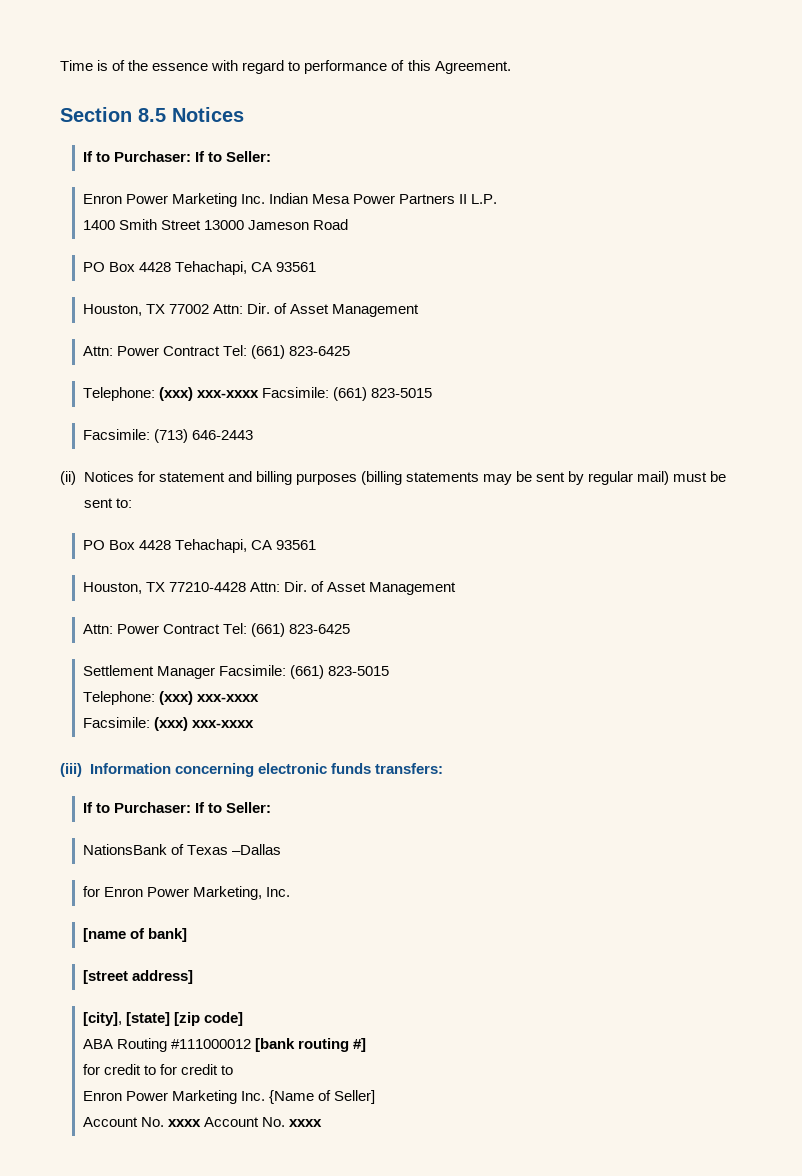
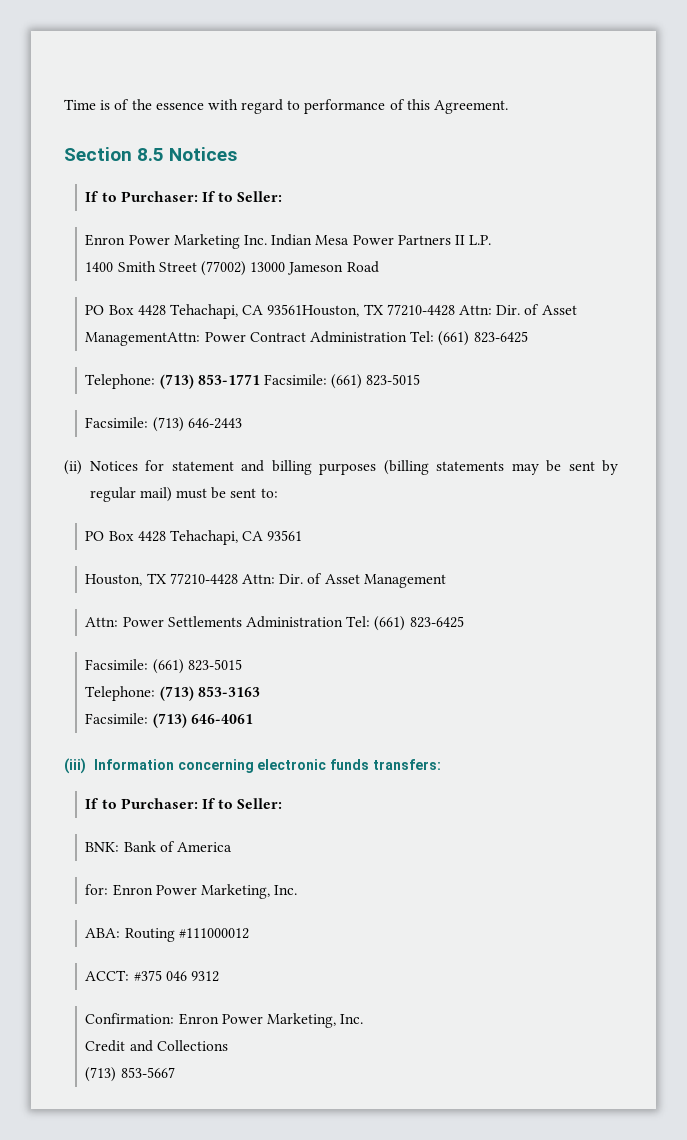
(202, 225) none -> [201,261,247,276] (77002)
[276,262,317,272] [82,303,420,317] [82,346,221,356] 93561 // Houston, TX 77002 Attn: Dir. of Asset Management // Attn: Power Contract -> [267,304,577,317] [85,331,408,346] 93561Houston, TX 77210-4428 Attn: Dir. of Asset ManagementAttn: Power Contract Administration
[159,387,260,401] (xxx) xxx-xxxx -> [159,374,260,389] (713) 853-1771
[163,623,351,637] [82,665,216,679] Contract Tel: (661) 823-6425 // Settlement Manager -> [167,616,464,631] Settlements Administration Tel: (661) 823-6425 //
[159,691,260,705] [82,717,255,731] (xxx) xxx-xxxx // Facsimile: (xxx) xxx-xxxx -> [159,686,260,701] [85,713,253,728] (713) 853-3163 // Facsimile: (713) 646-4061
[82,844,282,855] [82,886,291,900] [82,928,188,942] [82,970,194,984] [82,1012,244,1026] [82,1038,367,1052] [82,1064,234,1075] [82,1090,376,1104] [82,1117,323,1127] NationsBank of Texas –Dallas // for Enron Power Marketing, Inc. // [name of bank] // [street address] // [city], [state] [zip code] // ABA Routing #111000012 [bank routing #] // for credit to for credit to // Enron Power Marketing Inc. {Name of Seller] // Account No. xxxx Account No. xxxx -> [85,841,233,852] [85,884,298,899] [85,928,249,942] [85,970,220,982] [85,1013,364,1028] [85,1040,228,1052] [85,1067,175,1082] BNK: Bank of America // for: Enron Power Marketing, Inc. // ABA: Routing #111000012 // ACCT: #375 046 9312 // Confirmation: Enron Power Marketing, Inc. // Credit and Collections // (713) 853-5667

